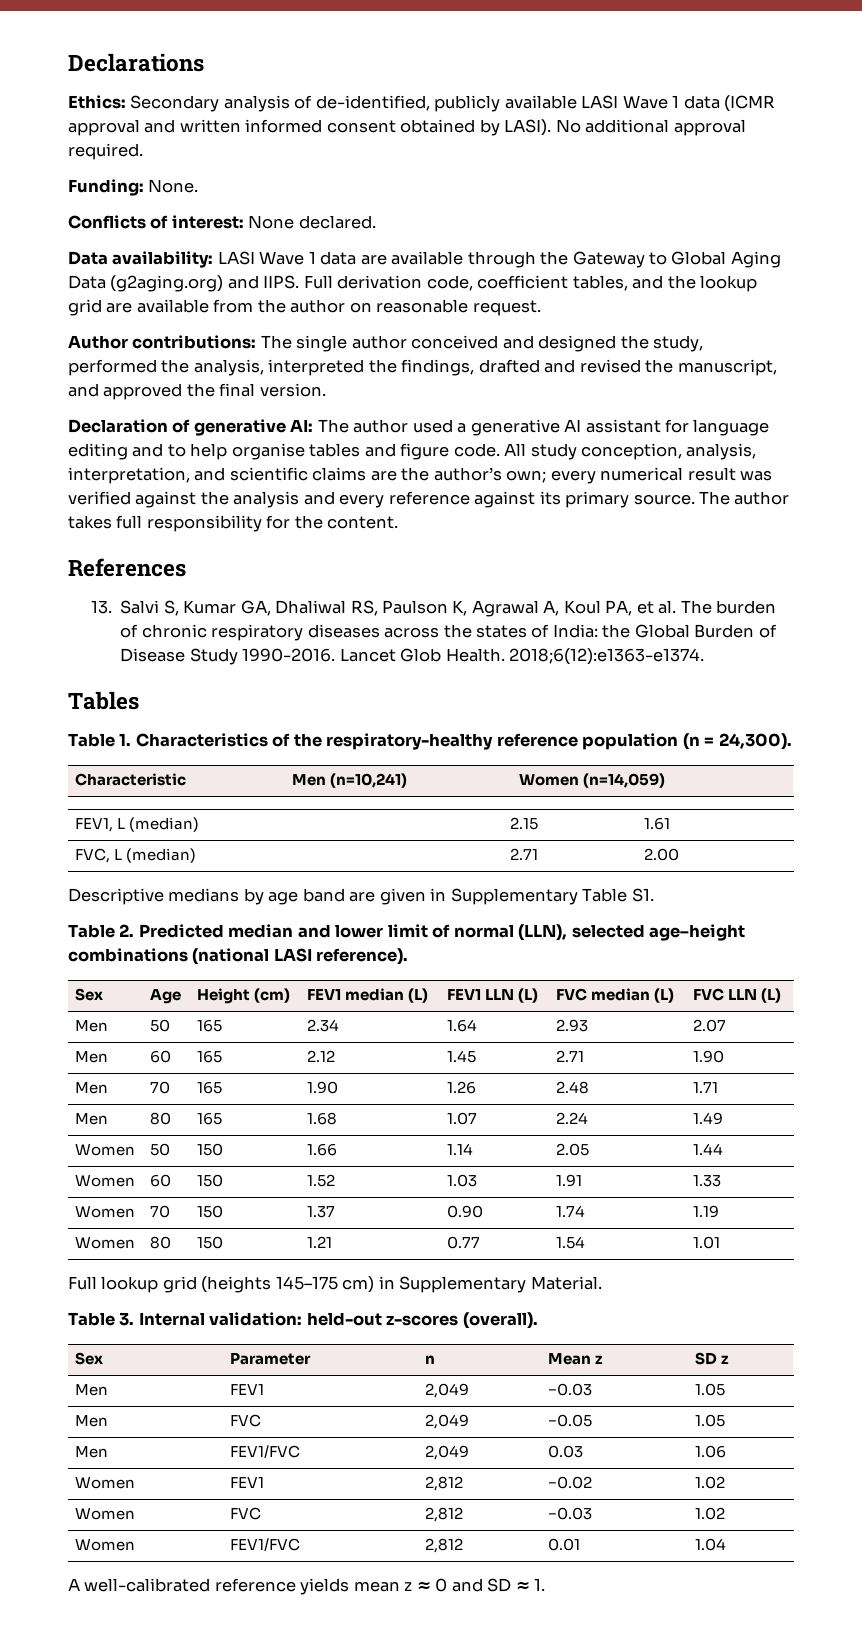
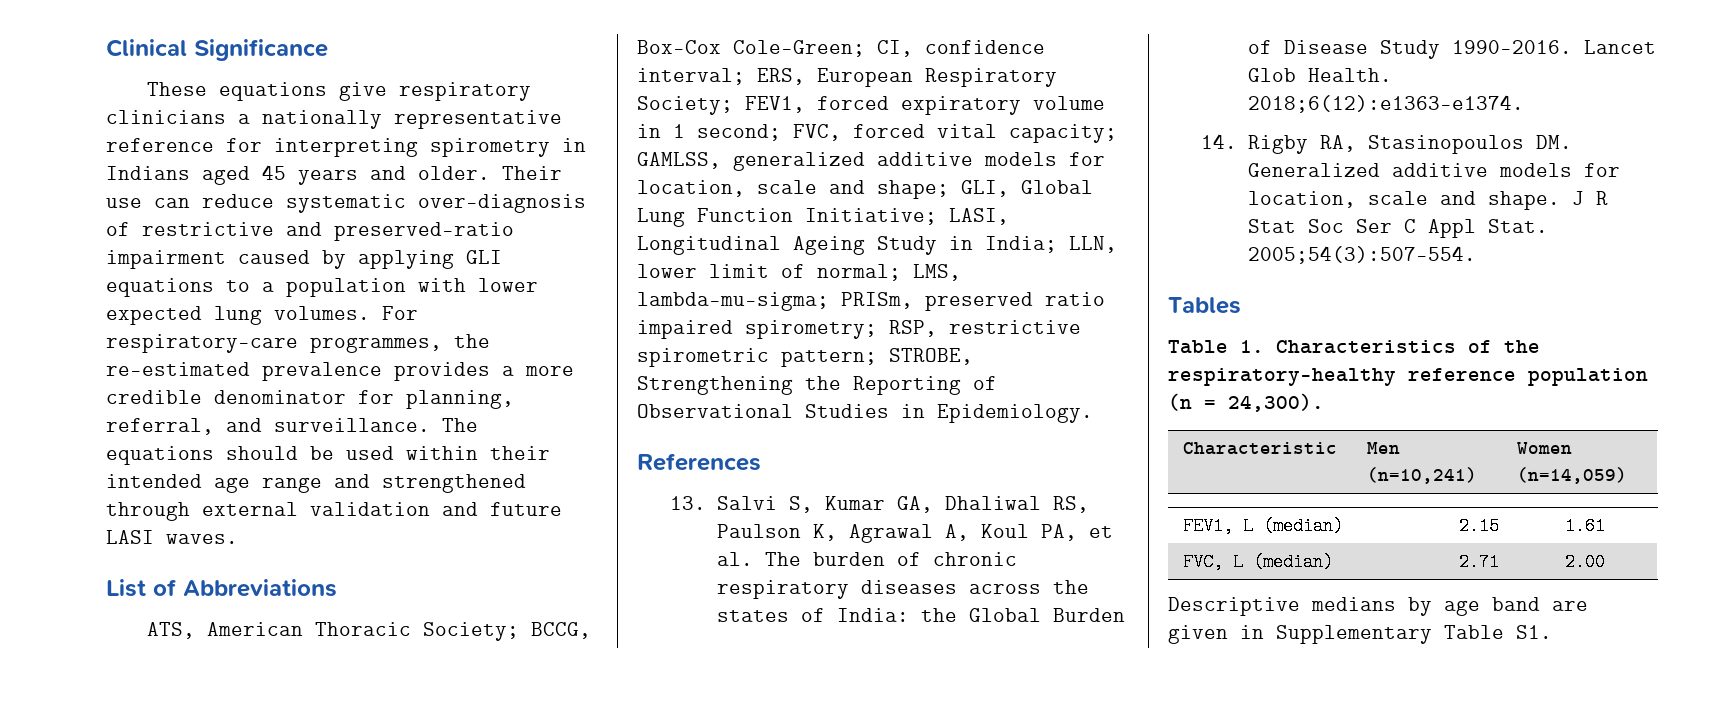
[68,53,204,72] [68,95,776,112] [68,119,746,136] [68,143,143,160] [68,179,199,196] [68,215,376,229] [68,251,781,268] [68,275,758,292] [68,299,541,316] [68,335,704,352] [68,359,777,376] [68,383,326,400] [68,419,770,436] [68,443,757,460] [68,467,773,484] [68,491,790,508] [68,515,399,532] Declarations // Ethics: Secondary analysis of de-identified, publicly available LASI Wave 1 data (ICMR approval and written informed consent obtained by LASI). No additional approval required. // Funding: None. // Conflicts of interest: None declared. // Data availability: LASI Wave 1 data are available through the Gateway to Global Aging Data (g2aging.org) and IIPS. Full derivation code, coefficient tables, and the lookup grid are available from the author on reasonable request. // Author contributions: The single author conceived and designed the study, performed the analysis, interpreted the findings, drafted and revised the manuscript, and approved the final version. // Declaration of generative AI: The author used a generative AI assistant for language editing and to help organise tables and figure code. All study conception, analysis, interpretation, and scientific claims are the author’s own; every numerical result was verified against the analysis and every reference against its primary source. The author takes full responsibility for the content. -> [106,39,328,61] [146,82,531,101] [106,110,562,129] [106,138,586,157] [106,165,562,185] [106,194,586,213] [106,222,514,241] [106,250,502,269] [106,278,538,297] [106,306,418,325] [106,334,490,353] [106,362,574,381] [106,390,514,409] [106,418,478,435] [106,446,550,465] [106,474,526,493] [106,502,562,521] [106,530,238,544] [106,579,337,597] [146,622,591,641] [637,40,1045,57] [637,68,1057,87] [637,96,1105,115] [637,124,1117,143] [637,152,1105,171] [637,180,1093,199] [637,208,1009,227] [637,236,1117,255] [637,264,961,281] [637,292,1105,311] [637,320,1081,339] [637,348,973,367] [637,376,997,395] [637,404,1093,423] Clinical Significance // These equations give respiratory clinicians a nationally representative reference for interpreting spirometry in Indians aged 45 years and older. Their use can reduce systematic over-diagnosis of restrictive and preserved-ratio impairment caused by applying GLI equations to a population with lower expected lung volumes. For respiratory-care programmes, the re-estimated prevalence provides a more credible denominator for planning, referral, and surveillance. The equations should be used within their intended age range and strengthened through external validation and future LASI waves. // List of Abbreviations // ATS, American Thoracic Society; BCCG, Box-Cox Cole-Green; CI, confidence interval; ERS, European Respiratory Society; FEV1, forced expiratory volume in 1 second; FVC, forced vital capacity; GAMLSS, generalized additive models for location, scale and shape; GLI, Global Lung Function Initiative; LASI, Longitudinal Ageing Study in India; LLN, lower limit of normal; LMS, lambda-mu-sigma; PRISm, preserved ratio impaired spirometry; RSP, restrictive spirometric pattern; STROBE, Strengthening the Reporting of Observational Studies in Epidemiology.
(705, 656) none -> [1201,134,1572,154] [1247,163,1620,177] [1247,191,1608,210] [1247,219,1548,238] [1247,246,1476,264] // 14. Rigby RA, Stasinopoulos DM. Generalized additive models for location, scale and shape. J R Stat Soc Ser C Appl Stat. 2005;54(3):507-554.
[68,924,746,941] [68,948,409,965] [75,988,104,1001] [150,989,182,1004] [197,988,291,1004] [307,988,429,1003] [447,988,539,1003] [556,988,675,1003] [693,988,782,1003] [75,1020,109,1032] [150,1019,171,1032] [197,1019,223,1032] [307,1019,340,1032] [447,1019,478,1032] [556,1019,589,1032] [693,1019,727,1032] [75,1051,109,1063] [150,1050,172,1063] [197,1050,223,1063] [307,1050,336,1062] [447,1050,477,1063] [556,1050,585,1062] [693,1050,725,1063] [75,1082,109,1094] [150,1081,171,1094] [197,1081,223,1094] [307,1081,339,1094] [447,1081,477,1094] [556,1081,590,1094] [693,1082,719,1093] [75,1113,109,1125] [150,1112,172,1125] [197,1112,223,1125] [307,1112,338,1125] [447,1112,478,1125] [556,1112,589,1124] [693,1112,724,1125] [75,1144,136,1156] [150,1143,171,1156] [197,1143,224,1156] [307,1143,338,1156] [447,1143,474,1155] [556,1143,590,1156] [693,1143,724,1155] [75,1175,136,1187] [150,1174,172,1187] [197,1174,224,1187] [307,1174,336,1187] [447,1174,478,1187] [556,1174,583,1187] [693,1175,722,1187] [75,1206,136,1218] [150,1205,171,1218] [197,1205,224,1218] [307,1206,336,1218] [447,1205,484,1218] [556,1205,586,1217] [693,1205,720,1218] [75,1237,136,1249] [150,1236,172,1249] [197,1236,224,1249] [307,1236,333,1248] [447,1236,481,1249] [556,1236,586,1249] [693,1236,721,1249] [68,1276,602,1293] [68,1312,538,1329] [75,1352,104,1365] [230,1352,312,1365] [425,1355,436,1364] [548,1353,604,1365] [695,1352,730,1365] [75,1384,109,1396] [230,1384,265,1395] [425,1383,470,1398] [548,1383,593,1396] [695,1383,726,1396] [75,1415,109,1427] [230,1414,262,1427] [425,1414,470,1429] [548,1414,593,1427] [695,1414,726,1427] [75,1446,109,1458] [230,1445,301,1458] [425,1445,470,1460] [548,1445,584,1458] [695,1445,727,1458] [75,1477,136,1489] [230,1477,265,1488] [425,1476,464,1491] [548,1476,593,1489] [695,1476,726,1489] [75,1508,136,1520] [230,1507,262,1520] [425,1507,464,1522] [548,1507,593,1520] [695,1507,726,1520] [75,1539,136,1551] [230,1538,301,1551] [425,1538,464,1553] [548,1538,581,1551] [695,1538,727,1551] [68,1578,546,1595] // Table 2. Predicted median and lower limit of normal (LLN), selected age–height combinations (national LASI reference). // Sex | Age | Height (cm) | FEV1 median (L) | FEV1 LLN (L) | FVC median (L) | FVC LLN (L) // Men | 50 | 165 | 2.34 | 1.64 | 2.93 | 2.07 // Men | 60 | 165 | 2.12 | 1.45 | 2.71 | 1.90 // Men | 70 | 165 | 1.90 | 1.26 | 2.48 | 1.71 // Men | 80 | 165 | 1.68 | 1.07 | 2.24 | 1.49 // Women | 50 | 150 | 1.66 | 1.14 | 2.05 | 1.44 // Women | 60 | 150 | 1.52 | 1.03 | 1.91 | 1.33 // Women | 70 | 150 | 1.37 | 0.90 | 1.74 | 1.19 // Women | 80 | 150 | 1.21 | 0.77 | 1.54 | 1.01 // Full lookup grid (heights 145–175 cm) in Supplementary Material. // Table 3. Internal validation: held-out z-scores (overall). // Sex | Parameter | n | Mean z | SD z // Men | FEV1 | 2,049 | −0.03 | 1.05 // Men | FVC | 2,049 | −0.05 | 1.05 // Men | FEV1/FVC | 2,049 | 0.03 | 1.06 // Women | FEV1 | 2,812 | −0.02 | 1.02 // Women | FVC | 2,812 | −0.03 | 1.02 // Women | FEV1/FVC | 2,812 | 0.01 | 1.04 // A well-calibrated reference yields mean z ≈ 0 and SD ≈ 1. -> (1552, 632) none

